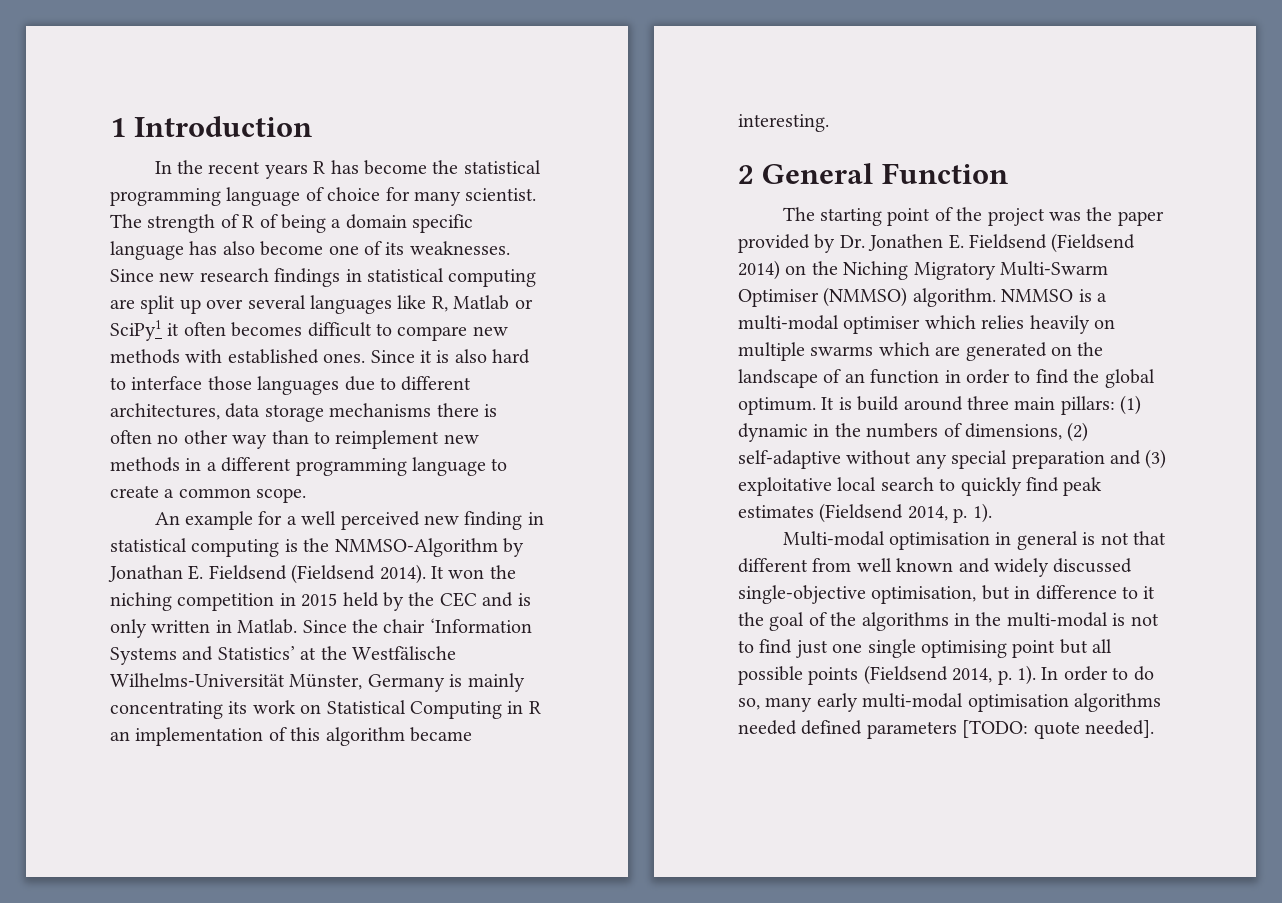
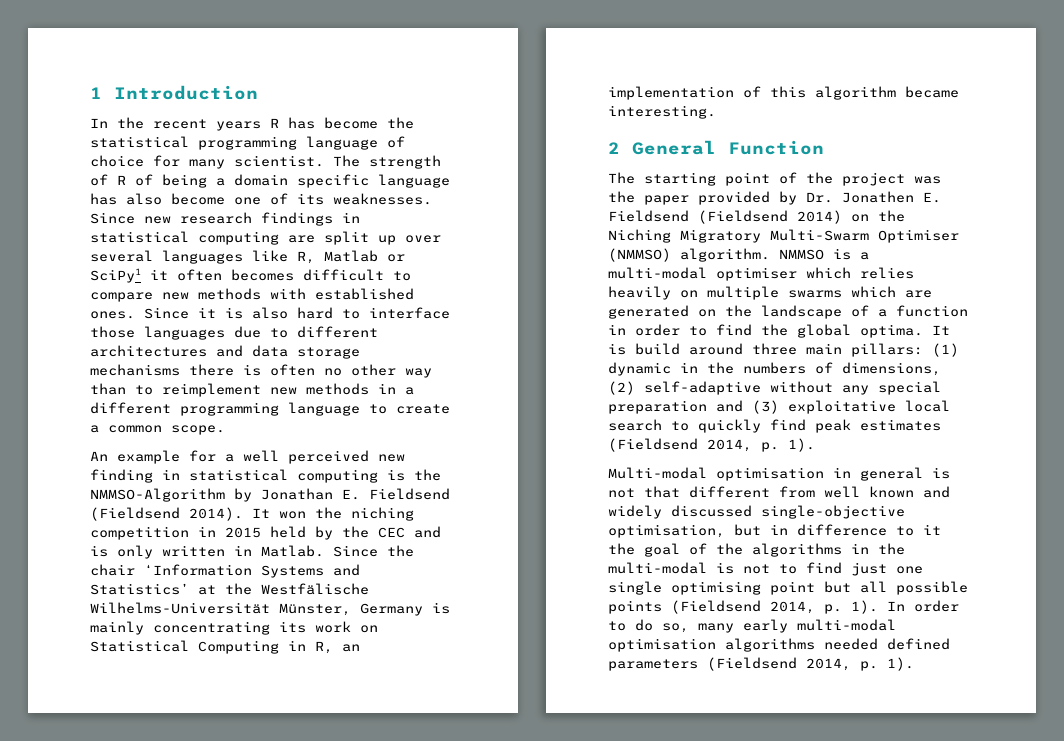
[110,403,220,420] architectures, -> [90,345,243,357] architectures and
[528,701,541,714] R -> [315,641,333,654] R,
[844,373,865,383] an -> [878,309,887,317] a
[738,397,816,415] optimum. -> [860,324,923,338] optima.
[962,720,1154,739] [TODO: quote needed]. -> [707,657,914,671] (Fieldsend 2014, p. 1).

